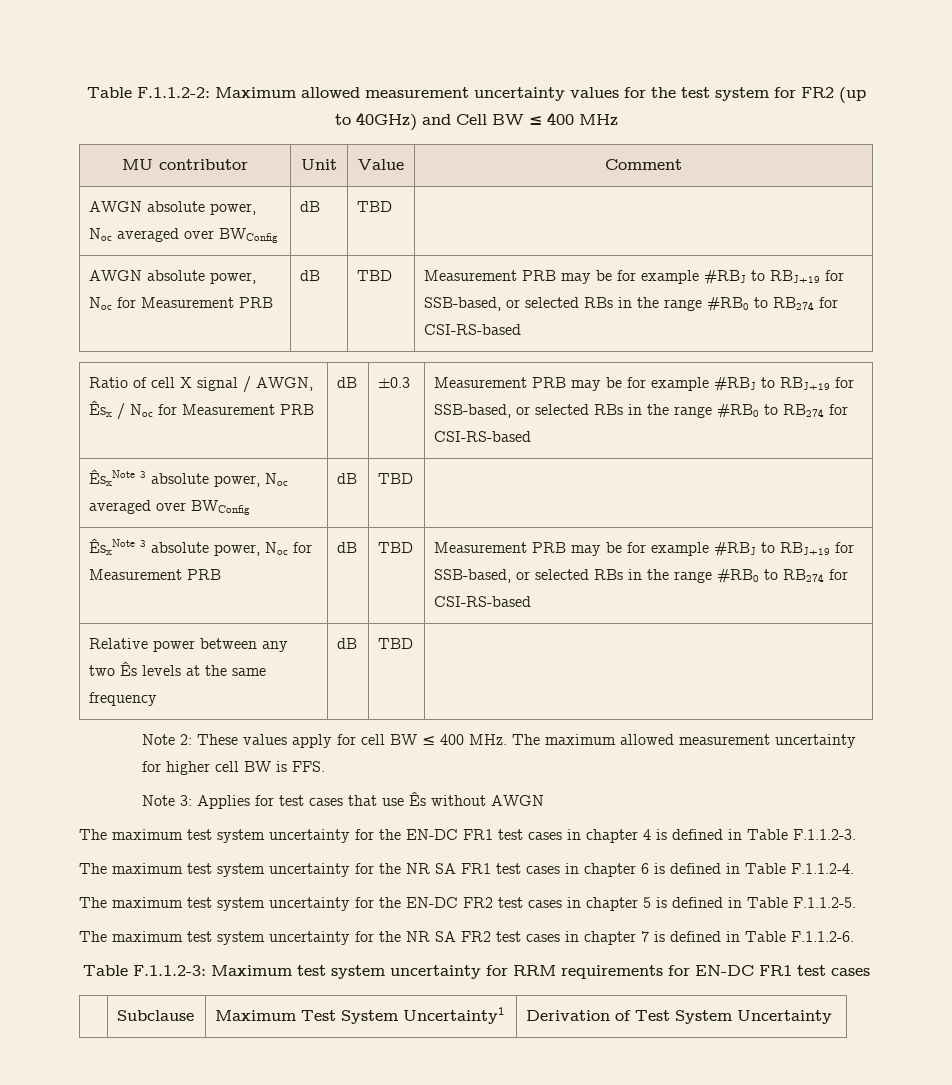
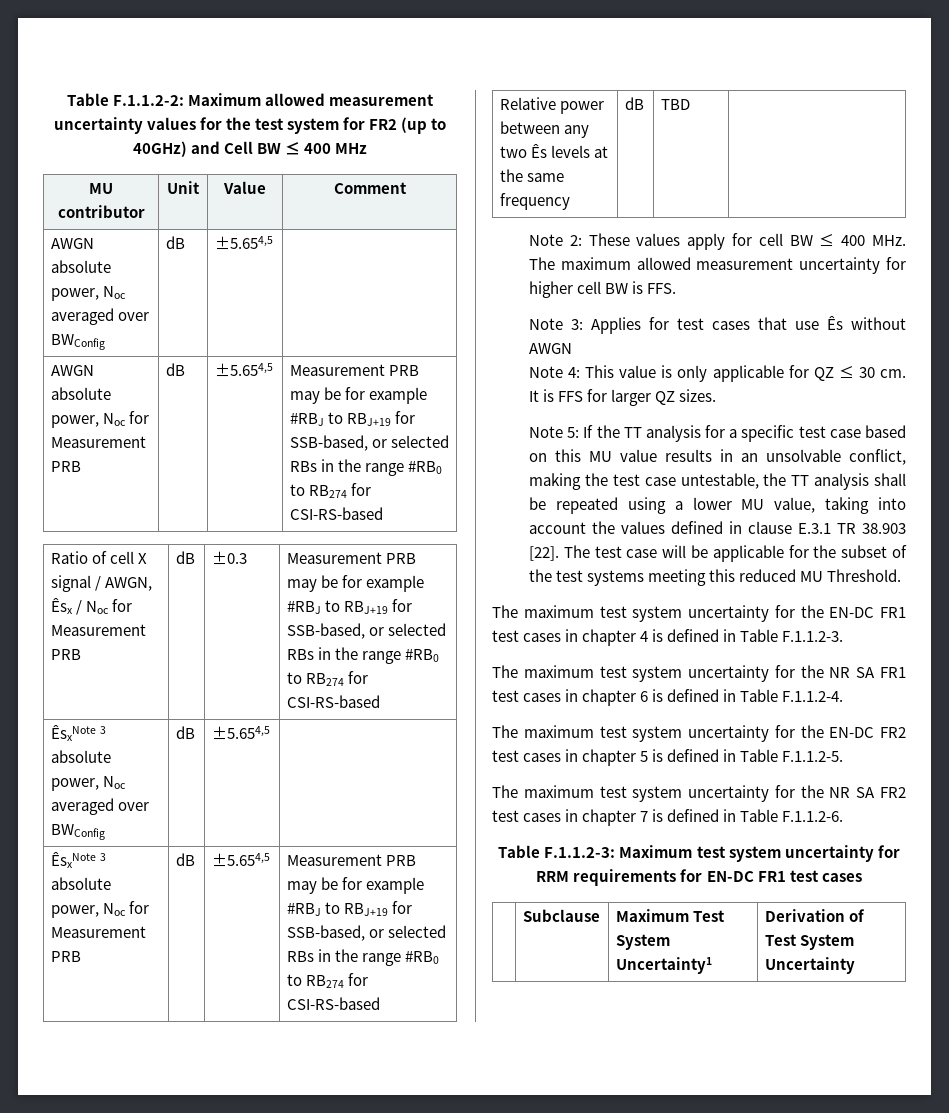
[357,201,393,212] TBD -> [214,236,273,250] ±5.654,5
[357,270,393,281] TBD -> [214,363,273,377] ±5.654,5
[378,473,414,484] TBD -> [211,726,270,740] ±5.654,5
[378,542,414,553] TBD -> [211,853,270,867] ±5.654,5
(544, 800) none -> [529,365,906,382] [529,389,717,406] [529,425,906,442] [529,449,906,465] [529,473,907,490] [529,497,906,514] [529,521,906,534] [529,545,908,562] [529,569,902,586] // Note 4: This value is only applicable for QZ ≤ 30 cm. It is FFS for larger QZ sizes. // Note 5: If the TT analysis for a specific test case based on this MU value results in an unsolvable conflict, making the test case untestable, the TT analysis shall be repeated using a lower MU value, taking into account the values defined in clause E.3.1 TR 38.903 [22]. The test case will be applicable for the subset of the test systems meeting this reduced MU Threshold.

